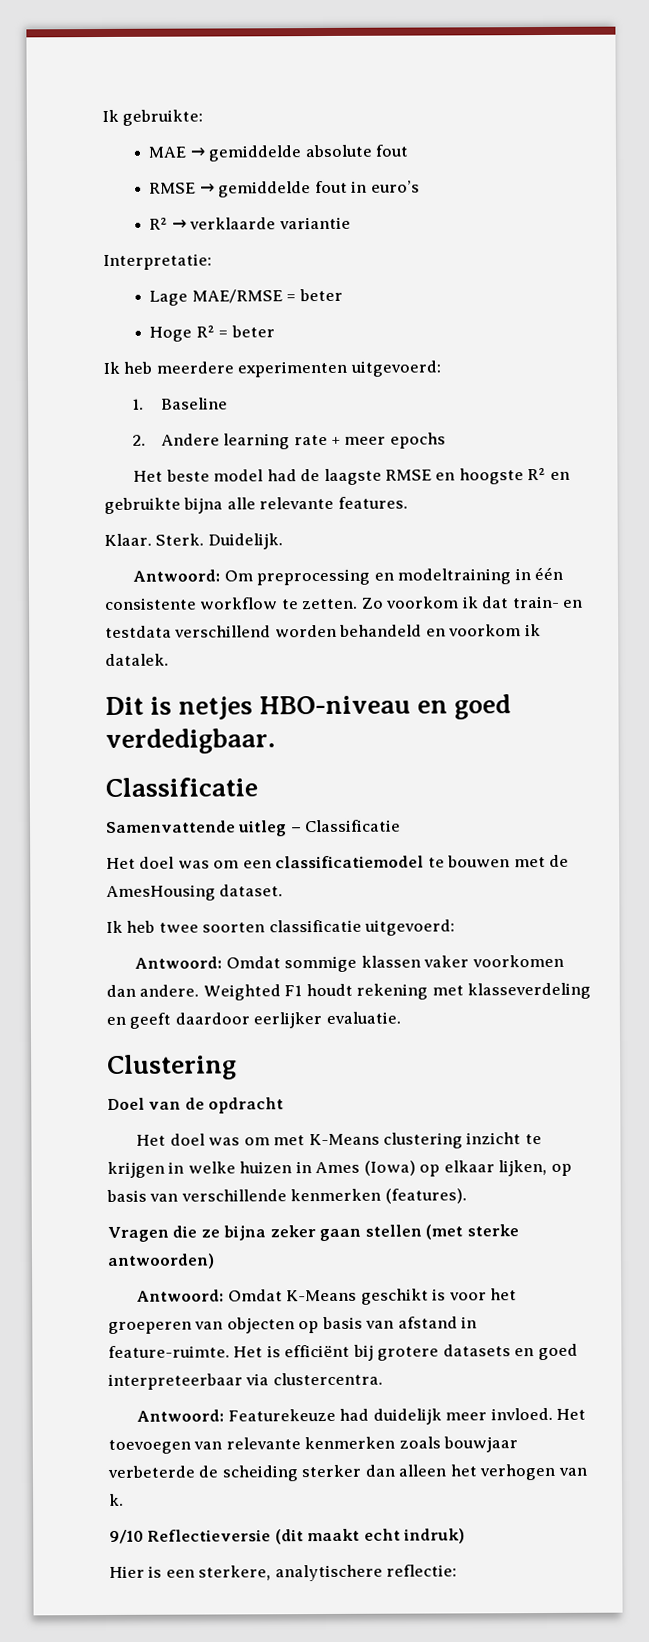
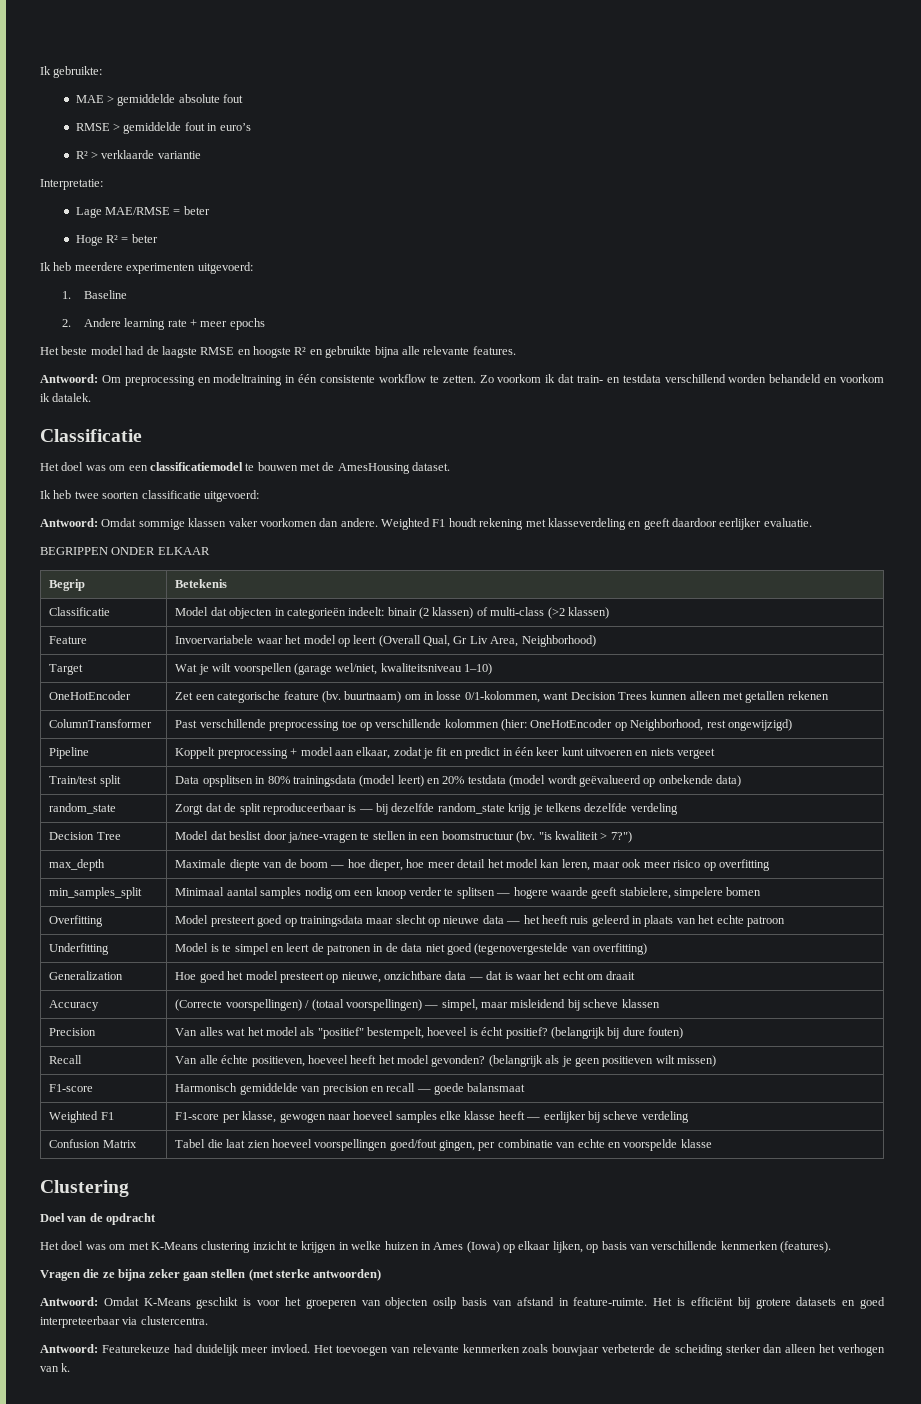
[189,147,205,158] → -> [107,95,115,103] >
[199,183,215,194] → -> [113,123,121,131] >
[171,219,187,230] → -> [91,151,99,159] >
[104,533,283,550] // Klaar. Sterk. Duidelijk. -> (516, 350) none
[105,694,512,720] [105,728,276,754] [105,777,258,797] [105,820,302,837] Dit is netjes HBO-niveau en goed verdedigbaar. // Classificatie // Samenvattende uitleg – -> (92, 397) none
(401, 1017) none -> [40,547,210,555] [49,579,86,591] [175,579,228,588] [49,607,111,616] [175,607,609,619] [49,636,88,644] [175,635,596,647] [49,664,84,675] [175,663,493,675] [49,691,132,700] [175,691,829,703] [49,719,153,728] [175,719,792,731] [49,747,90,759] [175,747,716,759] [49,775,121,787] [175,775,742,787] [49,803,117,814] [175,803,678,815] [49,832,121,840] [175,831,632,843] [49,859,106,871] [175,859,770,871] [49,887,143,899] [175,887,762,899] [49,915,104,927] [175,915,785,927] [49,943,110,955] [175,943,648,955] [49,971,124,980] [175,971,636,983] [49,1000,100,1011] [175,999,660,1011] [49,1028,97,1036] [175,1027,684,1039] [49,1055,83,1064] [175,1055,717,1067] [49,1084,94,1092] [175,1083,526,1095] [49,1111,114,1123] [175,1111,689,1123] [49,1139,137,1148] [175,1139,712,1151] // BEGRIPPEN ONDER ELKAAR // Begrip | Betekenis // Classificatie | Model dat objecten in categorieën indeelt: binair (2 klassen) of multi-class (>2 klassen) // Feature | Invoervariabele waar het model op leert (Overall Qual, Gr Liv Area, Neighborhood) // Target | Wat je wilt voorspellen (garage wel/niet, kwaliteitsniveau 1–10) // OneHotEncoder | Zet een categorische feature (bv. buurtnaam) om in losse 0/1-kolommen, want Decision Trees kunnen alleen met getallen rekenen // ColumnTransformer | Past verschillende preprocessing toe op verschillende kolommen (hier: OneHotEncoder op Neighborhood, rest ongewijzigd) // Pipeline | Koppelt preprocessing + model aan elkaar, zodat je fit en predict in één keer kunt uitvoeren en niets vergeet // Train/test split | Data opsplitsen in 80% trainingsdata (model leert) en 20% testdata (model wordt geëvalueerd op onbekende data) // random_state | Zorgt dat de split reproduceerbaar is — bij dezelfde random_state krijg je telkens dezelfde verdeling // Decision Tree | Model dat beslist door ja/nee-vragen te stellen in een boomstructuur (bv. "is kwaliteit > 7?") // max_depth | Maximale diepte van de boom — hoe dieper, hoe meer detail het model kan leren, maar ook meer risico op overfitting // min_samples_split | Minimaal aantal samples nodig om een knoop verder te splitsen — hogere waarde geeft stabielere, simpelere bomen // Overfitting | Model presteert goed op trainingsdata maar slecht op nieuwe data — het heeft ruis geleerd in plaats van het echte patroon // Underfitting | Model is te simpel en leert de patronen in de data niet goed (tegenovergestelde van overfitting) // Generalization | Hoe goed het model presteert op nieuwe, onzichtbare data — dat is waar het echt om draait // Accuracy | (Correcte voorspellingen) / (totaal voorspellingen) — simpel, maar misleidend bij scheve klassen // Precision | Van alles wat het model als "positief" bestempelt, hoeveel is écht positief? (belangrijk bij dure fouten) // Recall | Van alle échte positieven, hoeveel heeft het model gevonden? (belangrijk als je geen positieven wilt missen) // F1-score | Harmonisch gemiddelde van precision en recall — goede balansmaat // Weighted F1 | F1-score per klasse, gewogen naar hoeveel samples elke klasse heeft — eerlijker bij scheve verdeling // Confusion Matrix | Tabel die laat zien hoeveel voorspellingen goed/fout gingen, per combinatie van echte en voorspelde klasse
[298,1321,320,1334] op -> [433,1297,457,1309] osilp
[109,1528,466,1545] [109,1564,458,1582] // 9/10 Reflectieversie (dit maakt echt indruk) // Hier is een sterkere, analytischere reflectie: -> (71, 1367) none

